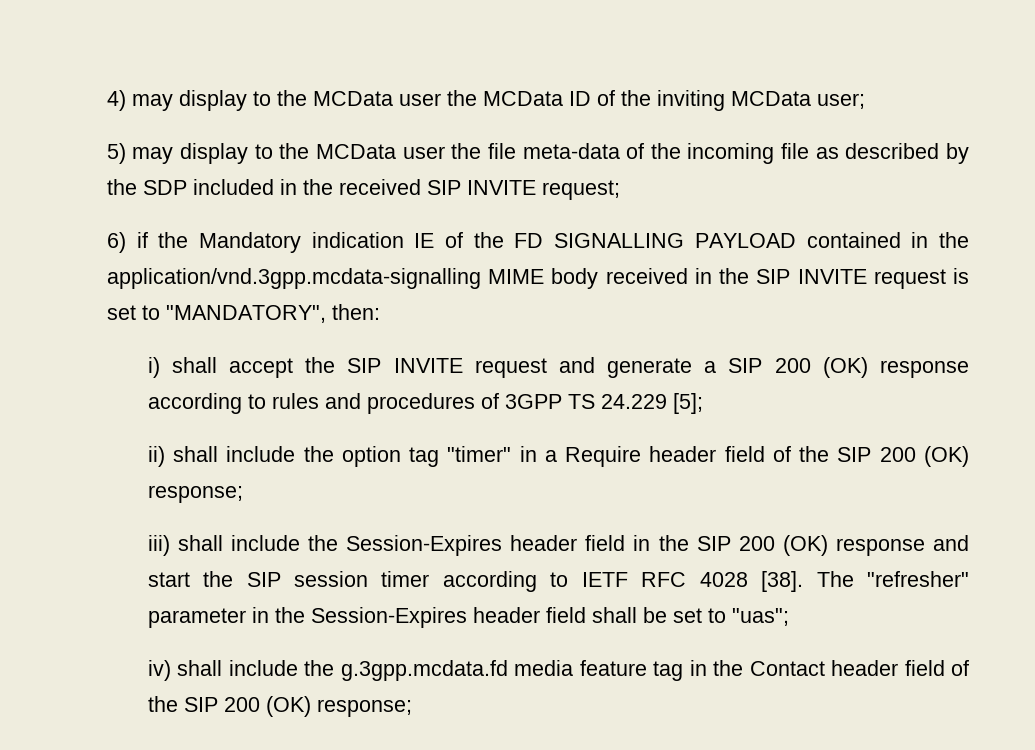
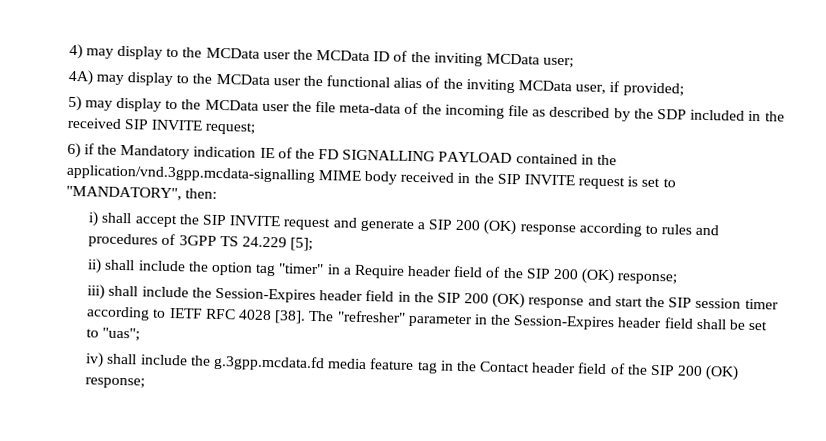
(865, 101) none -> [67,69,684,97] // 4A) may display to the MCData user the functional alias of the inviting MCData user, if provided;

